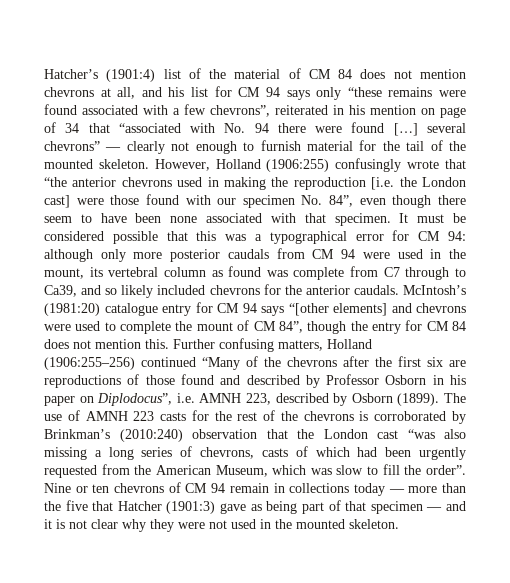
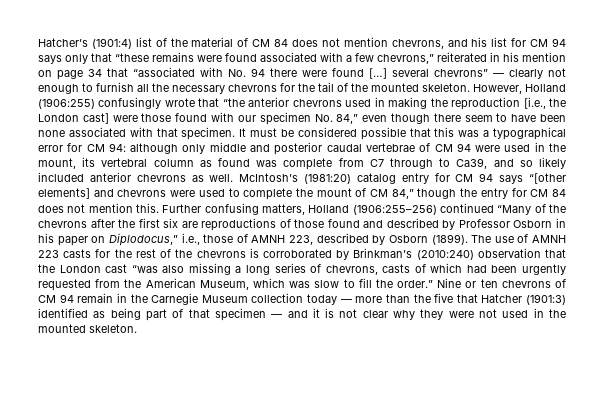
[44,87,136,99] chevrons at all, -> [391,39,444,49] chevrons,
(342, 93) none -> [91,53,112,62] that
[210,105,270,117] chevrons”, -> [377,54,434,64] chevrons,”
[44,122,56,133] of -> (83, 75) none
[306,141,353,151] material -> [137,83,277,94] all the necessary chevrons
[371,177,395,190] [i.e. -> [523,97,546,109] [i.e.,
[329,195,354,207] 84”, -> [336,114,359,124] 84,”
[133,248,305,262] more posterior caudals from -> [209,142,431,155] middle and posterior caudal vertebrae of
[209,284,399,295] chevrons for the anterior caudals. -> [89,172,234,182] anterior chevrons as well.
[104,303,158,316] catalogue -> [356,173,396,184] catalog
[278,321,303,333] 84”, -> [391,189,414,199] 84,”
[97,393,195,406] Diplodocus”, i.e. -> [108,233,248,246] Diplodocus,” i.e., those of
[425,465,466,475] order”. -> [397,280,434,288] order.”
[289,483,350,493] collections -> [130,293,304,305] the Carnegie Museum collection
[220,503,247,514] gave -> [38,308,88,318] identified

